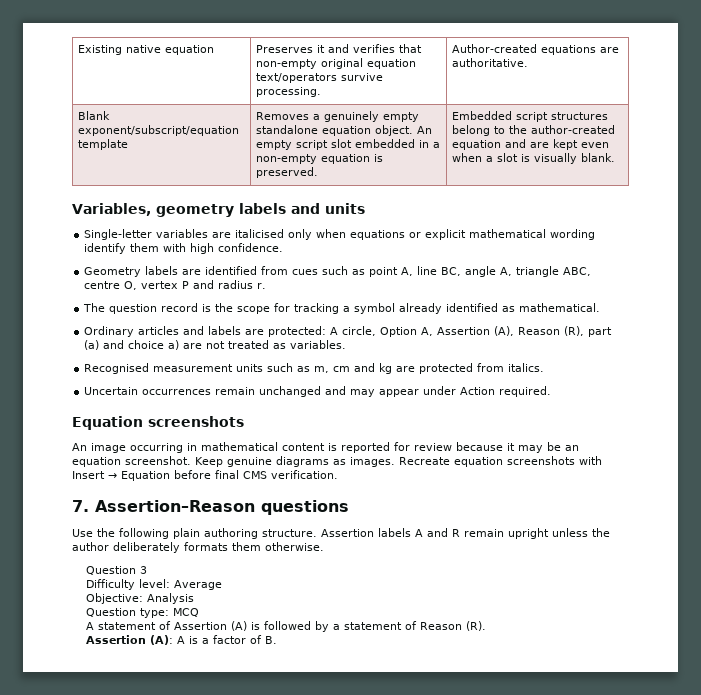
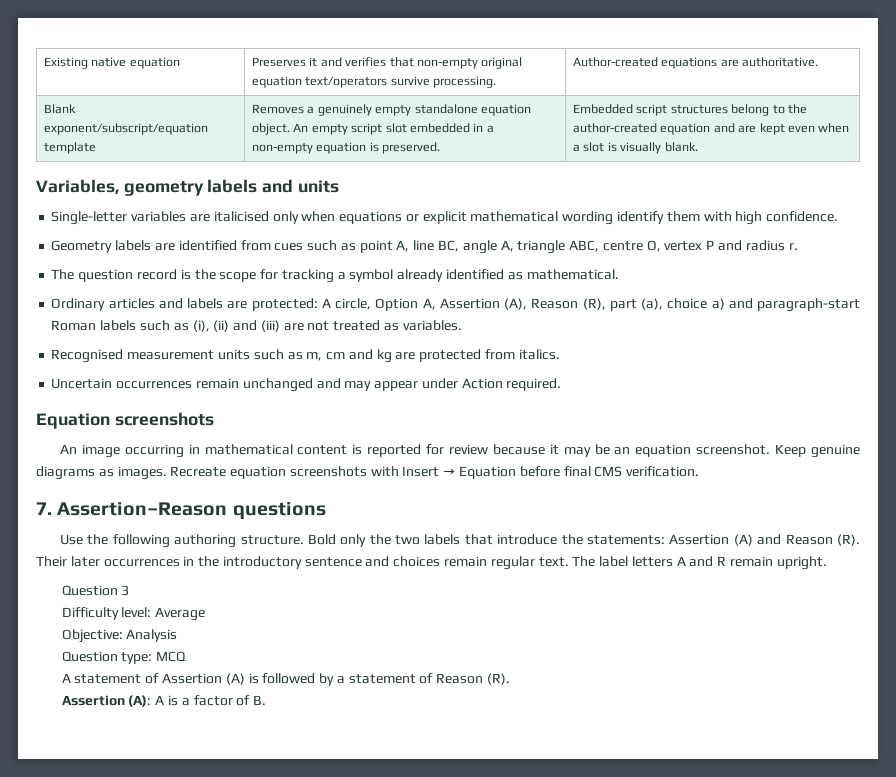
[84,340,180,350] (a) and choice a) -> [641,298,860,312] [51,320,280,332] (a), choice a) and paragraph-start Roman labels such as (i), (ii) and (iii)
[173,528,200,539] plain -> (170, 541) none
[321,528,610,539] [72,542,324,553] Assertion labels A and R remain upright unless the author deliberately formats them otherwise. -> [307,534,860,547] [36,556,827,570] Bold only the two labels that introduce the statements: Assertion (A) and Reason (R). Their later occurrences in the introductory sentence and choices remain regular text. The label letters A and R remain upright.

